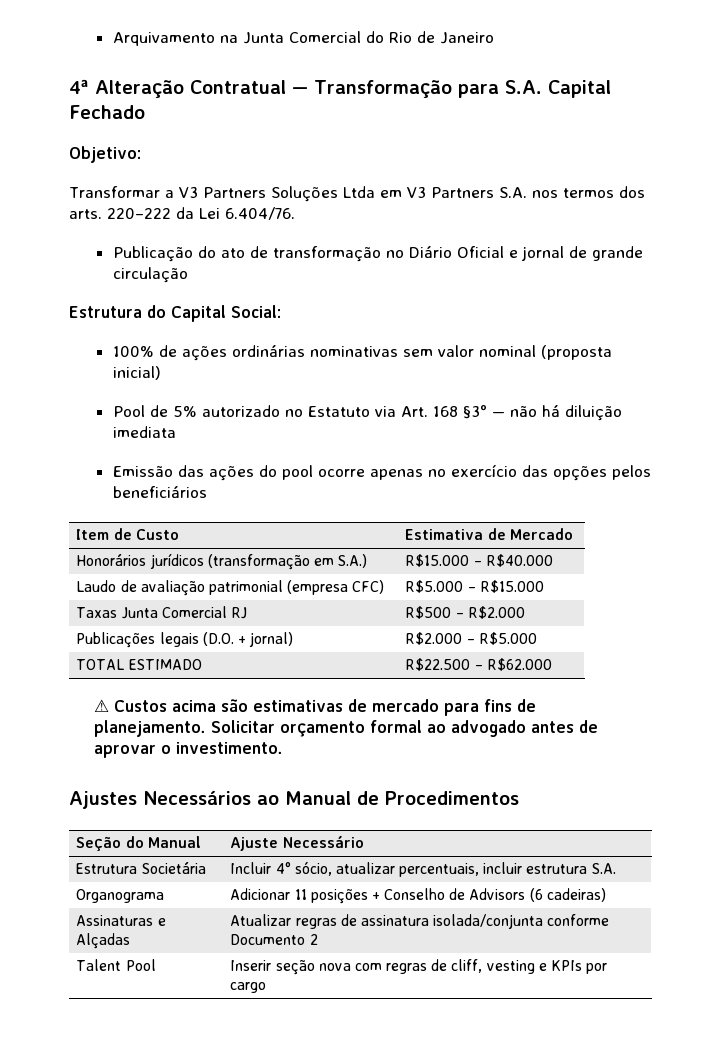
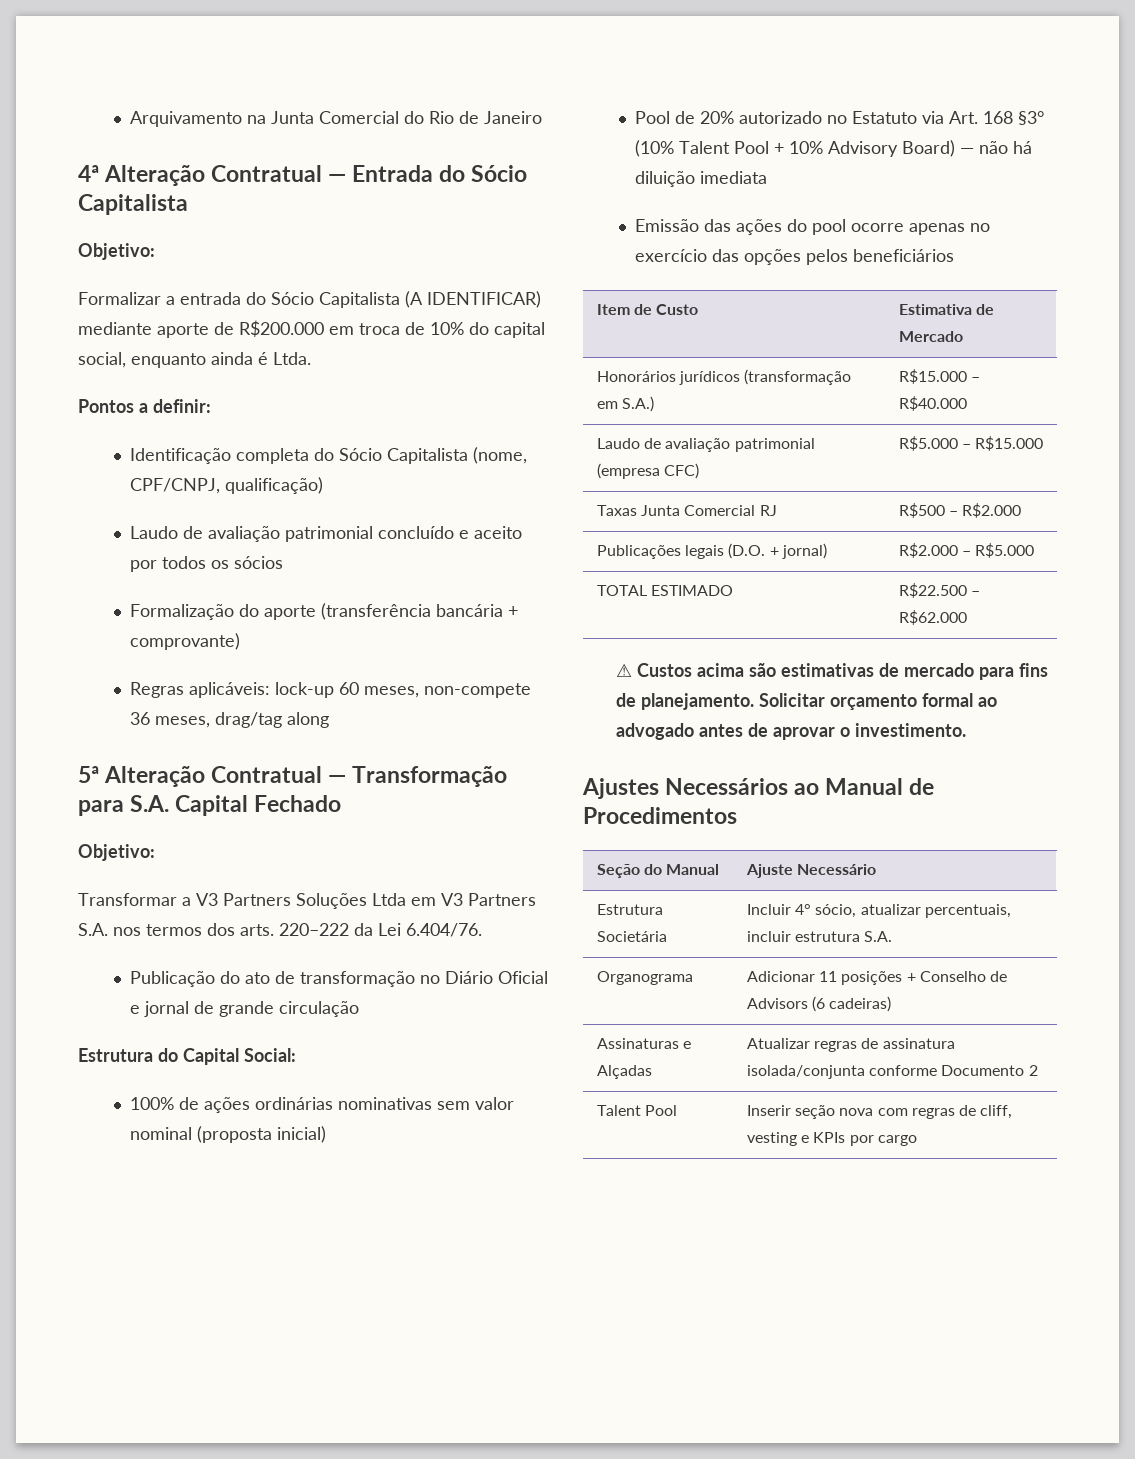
(308, 90) none -> [352,165,528,182] [78,194,188,215] [78,243,155,260] [78,291,541,308] [78,320,545,338] [78,352,311,368] [78,399,211,413] [130,447,528,464] [130,477,324,494] [130,526,523,542] [130,556,284,572] [130,603,519,620] [130,633,241,650] [130,682,532,698] [130,712,330,728] [78,766,347,787] Entrada do Sócio Capitalista // Objetivo: // Formalizar a entrada do Sócio Capitalista (A IDENTIFICAR) mediante aporte de R$200.000 em troca de 10% do capital social, enquanto ainda é Ltda. // Pontos a definir: // Identificação completa do Sócio Capitalista (nome, CPF/CNPJ, qualificação) // Laudo de avaliação patrimonial concluído e aceito por todos os sócios // Formalização do aporte (transferência bancária + comprovante) // Regras aplicáveis: lock-up 60 meses, non-compete 36 meses, drag/tag along // 5ª Alteração Contratual —
[172,406,197,417] 5% -> [700,111,735,124] 20%
(487, 412) none -> [635,140,956,157] (10% Talent Pool + 10% Advisory Board)

